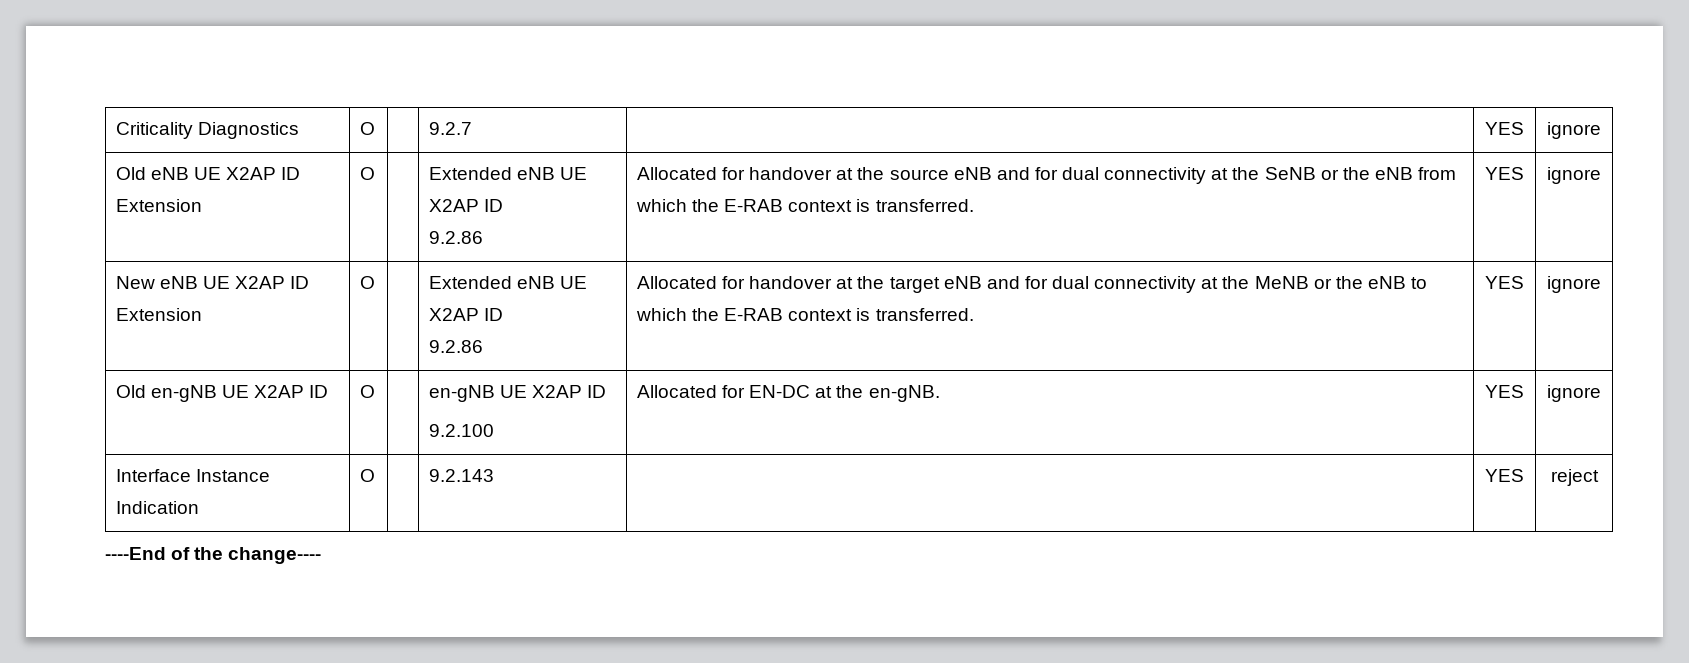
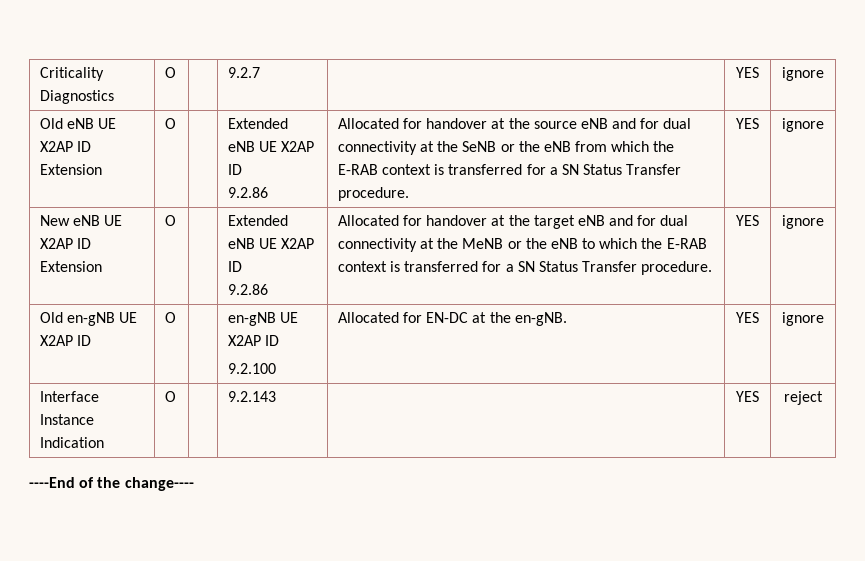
[875,199,974,212] transferred. -> [448,164,682,175] [337,187,409,201] transferred for a SN Status Transfer procedure.
[875,308,974,321] transferred. -> [404,261,713,275] transferred for a SN Status Transfer procedure.

